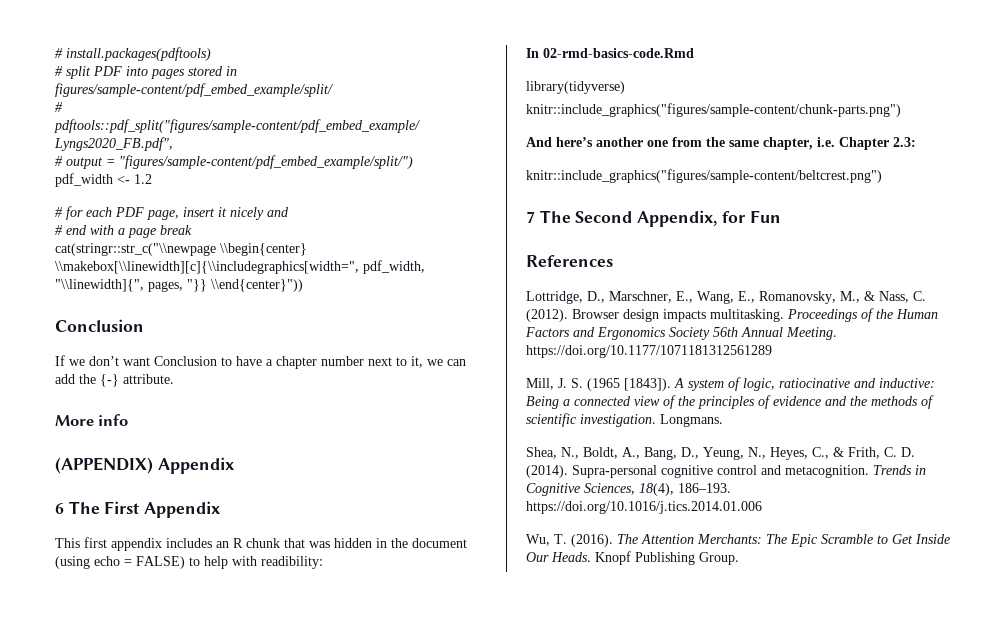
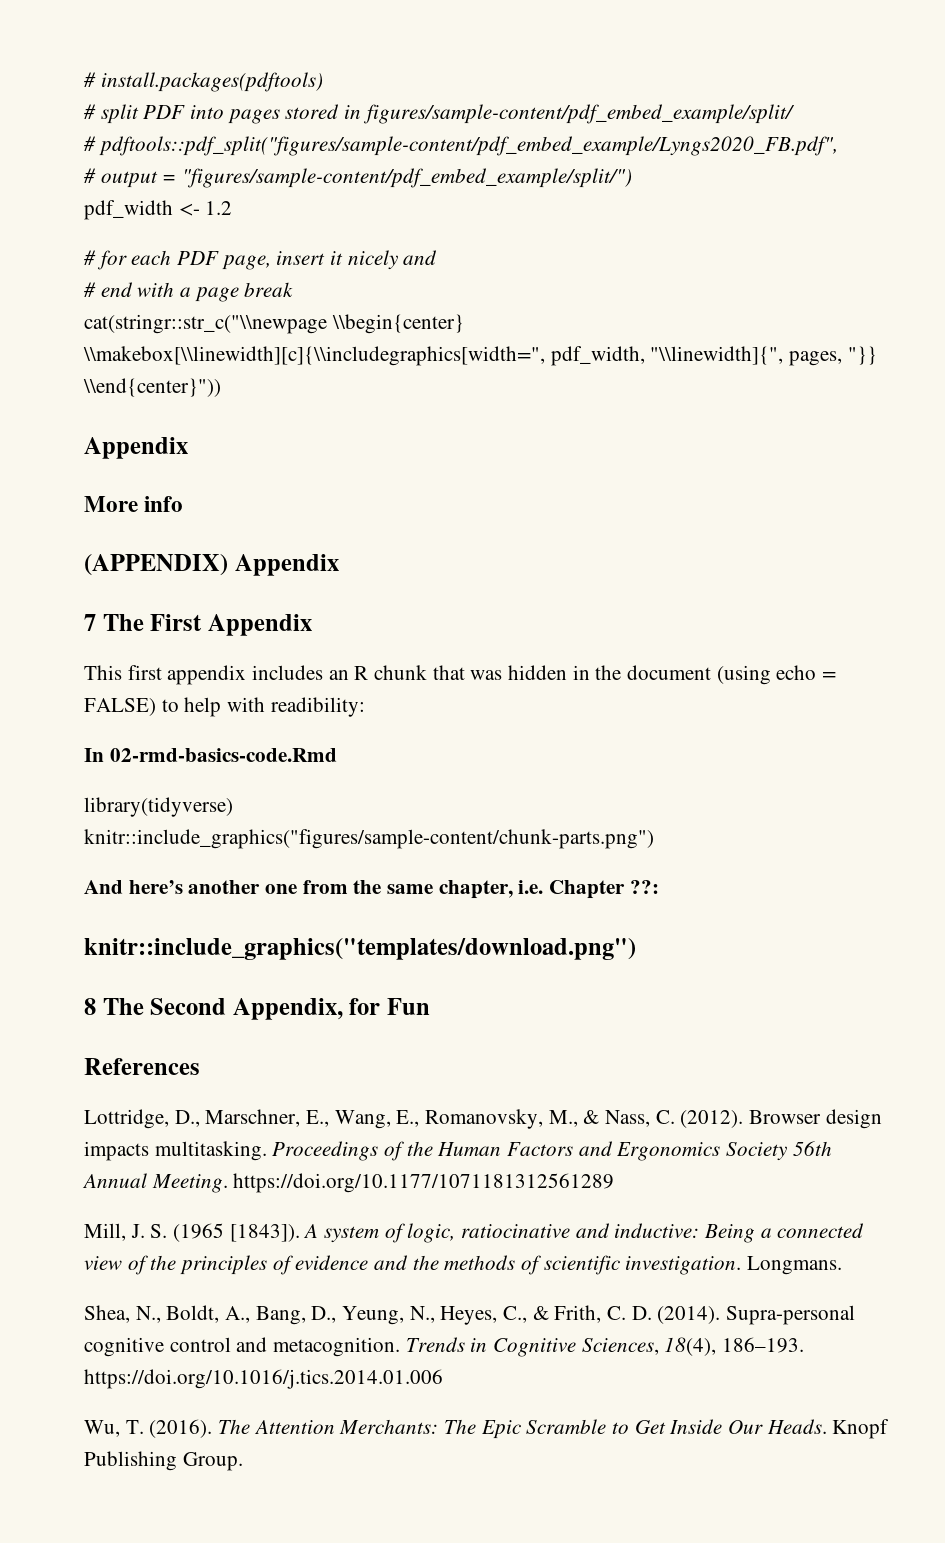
[55,319,144,332] [55,355,466,369] [55,374,174,387] Conclusion // If we don’t want Conclusion to have a chapter number next to it, we can add the {-} attribute. -> [84,437,188,459] Appendix
[55,503,64,514] 6 -> [84,614,96,631] 7
[893,137,916,147] [526,169,882,183] [526,211,535,223] 2.3: // knitr::include_graphics("figures/sample-content/beltcrest.png") // 7 -> [629,880,659,894] [84,938,636,960] [84,998,96,1015] ??: // knitr::include_graphics("templates/download.png") // 8

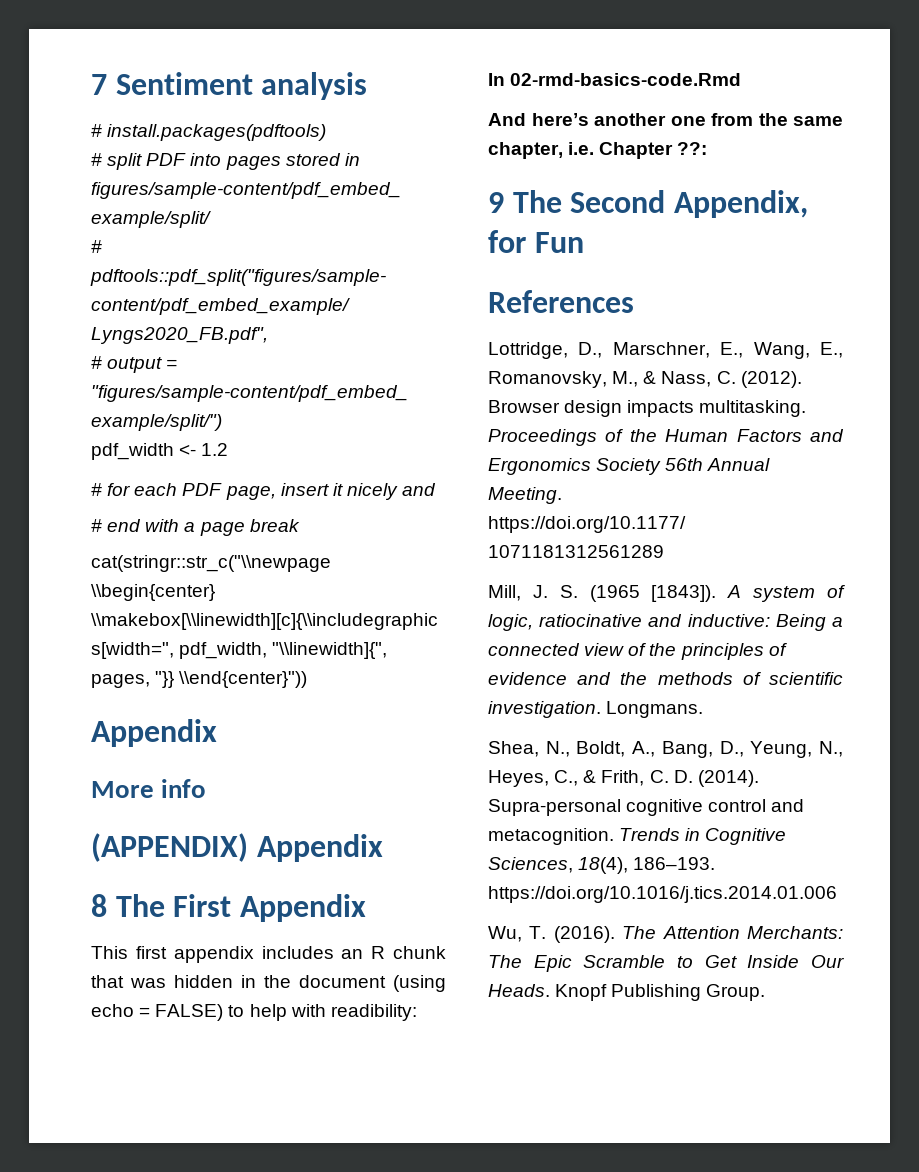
(84, 79) none -> [91,72,368,100] 7 Sentiment analysis //
[84,614,96,631] 7 -> [91,894,107,917] 8
[84,797,233,817] [84,829,654,849] // library(tidyverse) // knitr::include_graphics("figures/sample-content/chunk-parts.png") -> (742, 79) none
[84,938,636,960] [84,998,96,1015] knitr::include_graphics("templates/download.png") // 8 -> [488,192,504,213] 9

